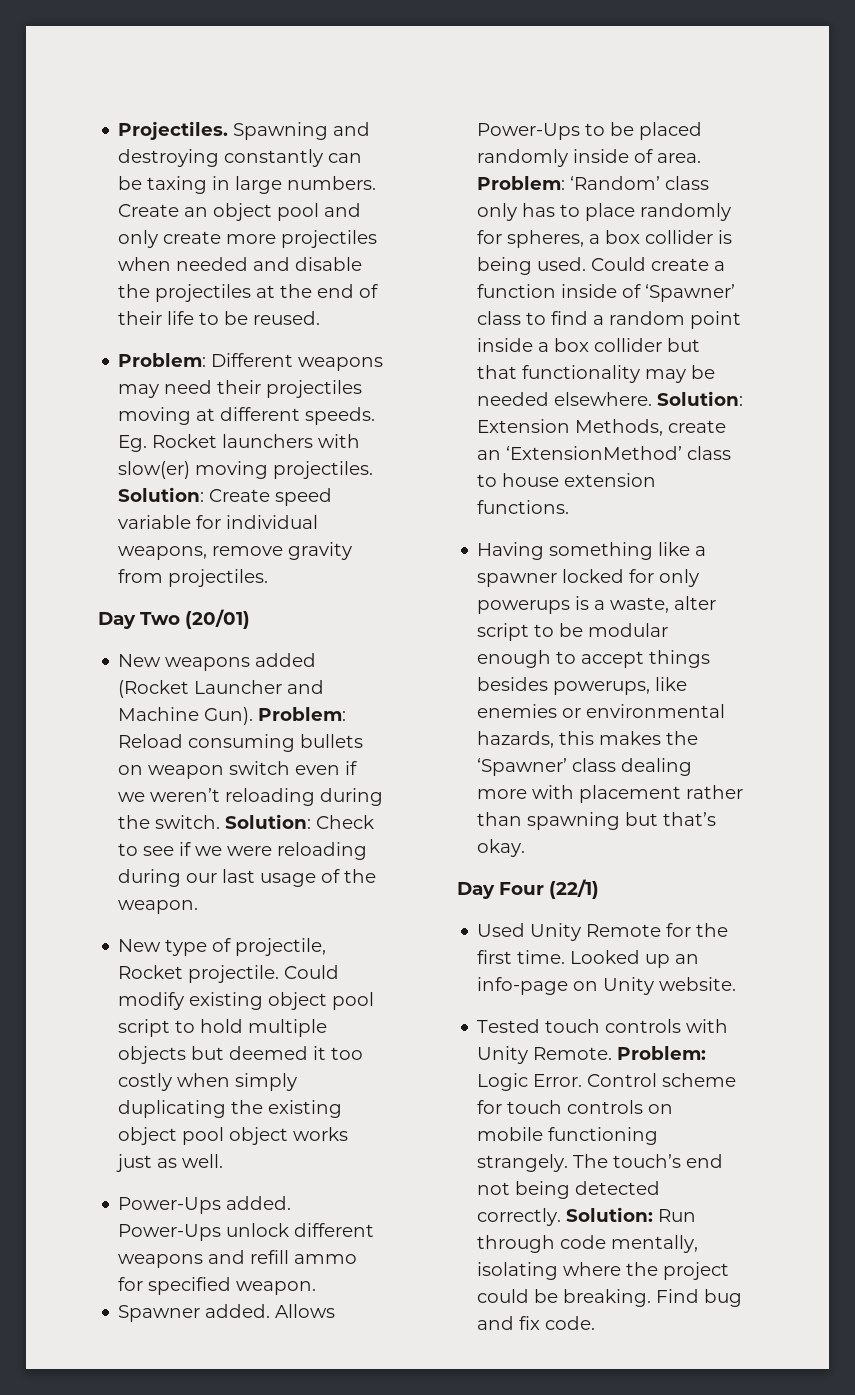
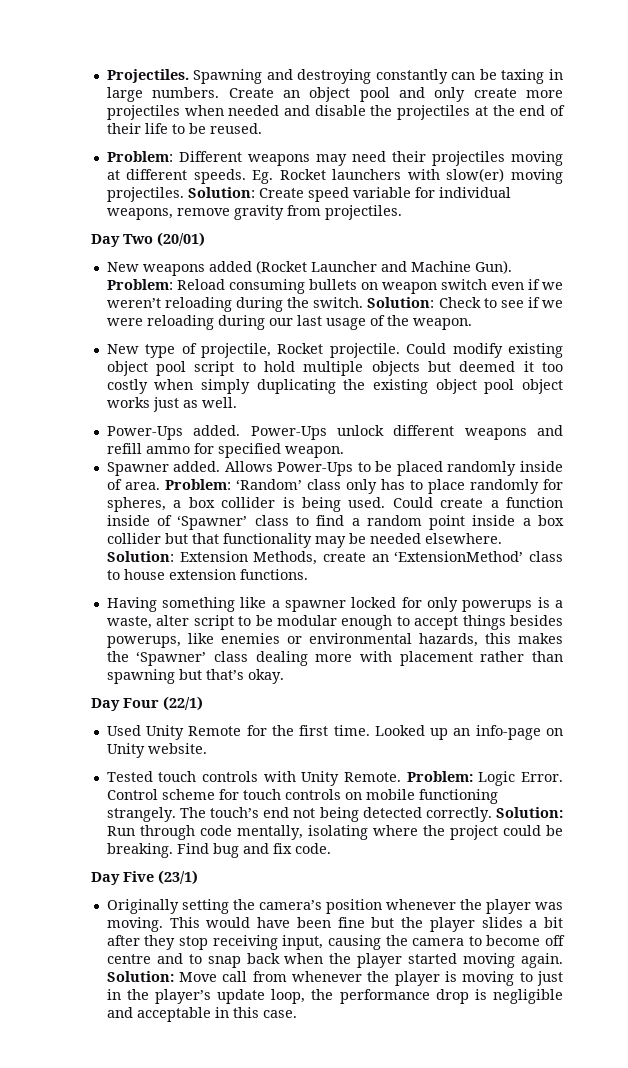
(596, 1323) none -> [90,870,198,885] [106,899,563,914] [106,917,563,932] [106,935,565,950] [106,953,563,968] [106,971,563,986] [106,989,563,1004] [106,1007,297,1022] // Day Five (23/1) // Originally setting the camera’s position whenever the player was moving. This would have been fine but the player slides a bit after they stop receiving input, causing the camera to become off centre and to snap back when the player started moving again. Solution: Move call from whenever the player is moving to just in the player’s update loop, the performance drop is negligible and acceptable in this case.

